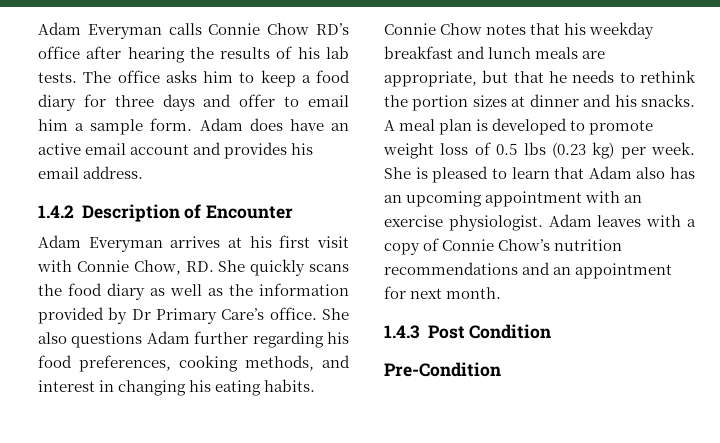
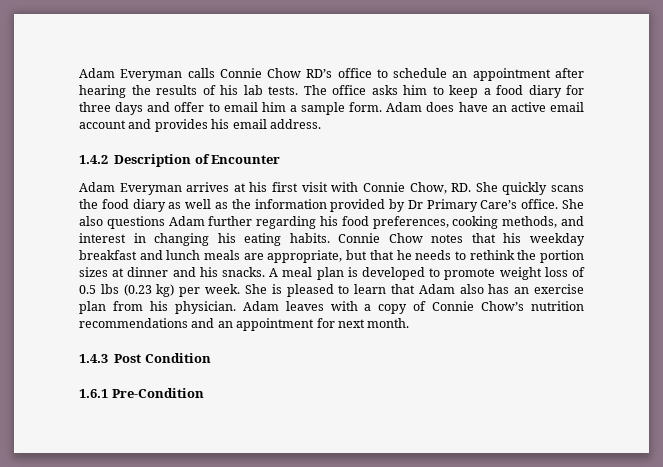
(80, 52) none -> [376,68,551,81] to schedule an appointment
[406,191,643,207] [384,215,543,231] upcoming appointment with an exercise physiologist. -> [534,284,584,294] [79,301,236,314] exercise plan from his physician.
(552, 331) none -> [79,389,108,398] 1.6.1

